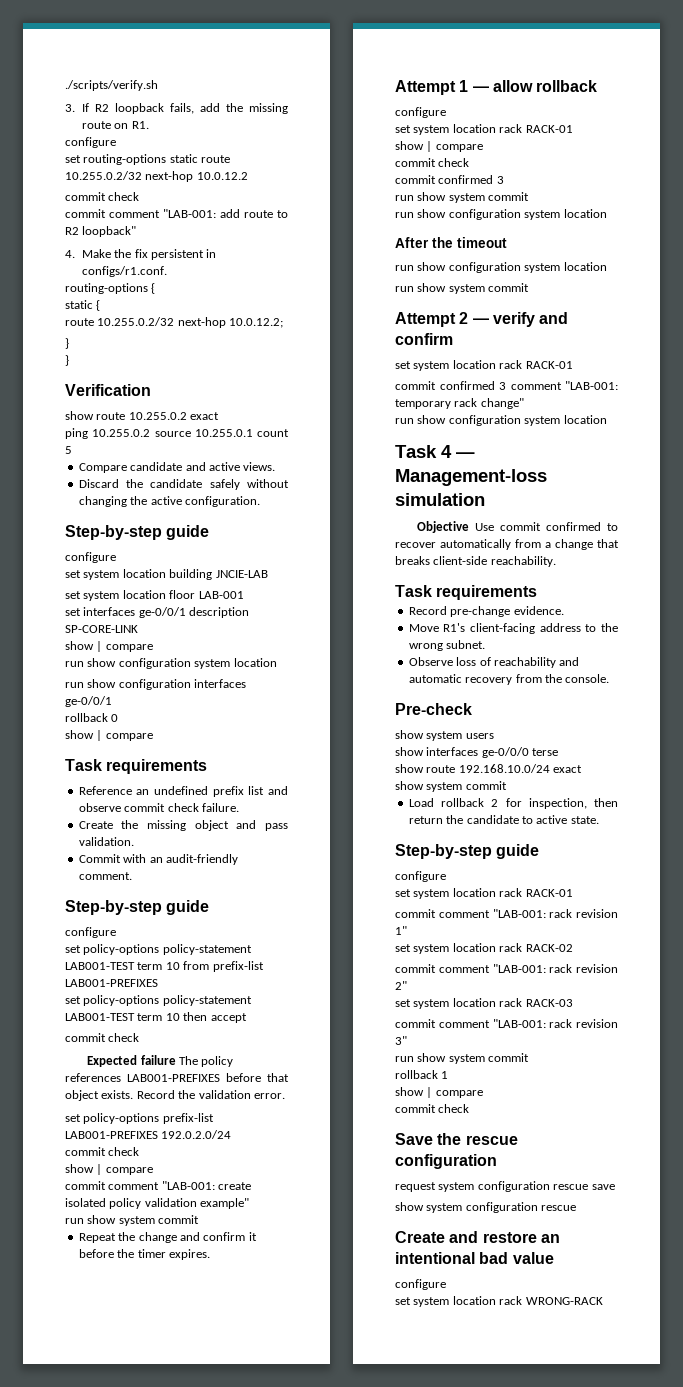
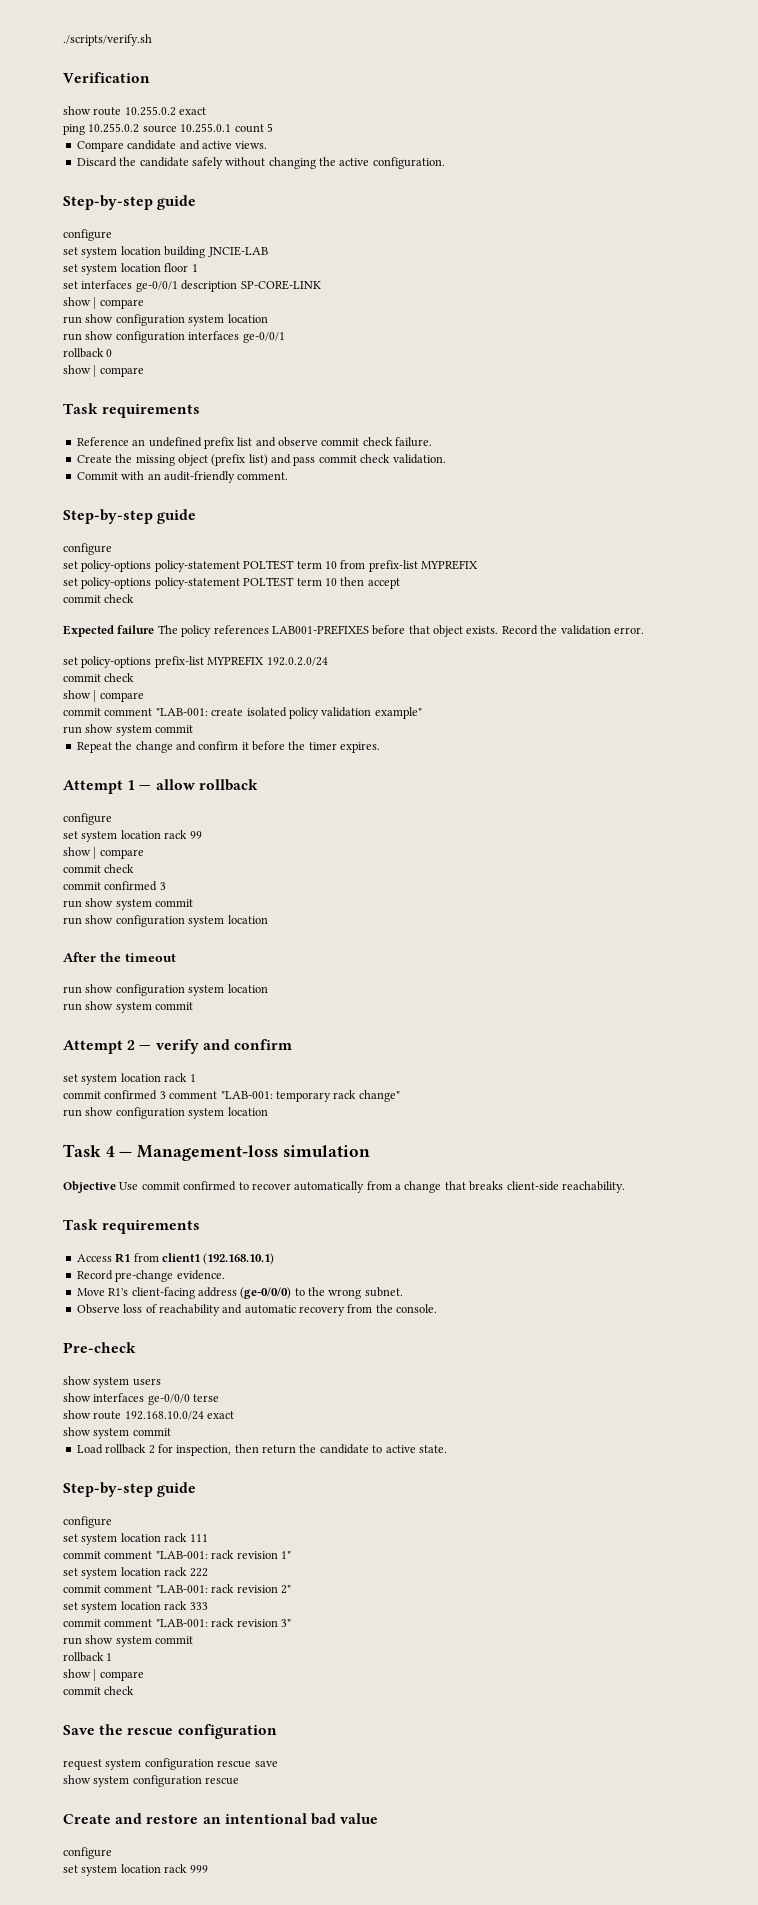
[65,103,288,114] [81,121,149,129] [65,137,116,148] [65,154,231,165] [65,171,248,182] [65,192,140,201] [65,209,288,218] [65,226,137,237] [65,249,217,260] [81,266,167,277] [65,283,156,294] [65,300,101,311] [65,317,284,328] [65,338,69,349] [65,355,69,366] // 3. If R2 loopback fails, add the missing route on R1. // configure // set routing-options static route 10.255.0.2/32 next-hop 10.0.12.2 // commit check // commit comment "LAB-001: add route to R2 loopback" // 4. Make the fix persistent in configs/r1.conf. // routing-options { // static { // route 10.255.0.2/32 next-hop 10.0.12.2; // } // } -> (152, 40) none
[198,591,244,599] LAB-001 -> [191,264,198,272] 1
[236,820,288,831] and pass -> [211,454,391,466] (prefix list) and pass commit check
[65,962,135,970] LAB001-TEST -> [243,560,295,570] POLTEST
[65,979,158,987] [65,995,252,1006] [65,1013,135,1021] LAB001-PREFIXES // set policy-options policy-statement LAB001-TEST -> [421,560,478,570] [63,577,295,589] MYPREFIX // set policy-options policy-statement POLTEST
[65,1131,158,1139] LAB001-PREFIXES -> [207,656,265,666] MYPREFIX
[525,125,573,133] RACK-01 -> [189,831,202,839] 99
[525,361,573,369] RACK-01 -> [189,1074,196,1082] 1
(538, 592) none -> [76,1253,275,1265] // Access R1 from client1 (192.168.10.1)
(581, 627) none -> [240,1287,292,1299] (ge-0/0/0)
[525,889,573,897] RACK-01 -> [189,1534,208,1542] 111
[525,944,573,952] RACK-02 -> [189,1568,208,1577] 222
[525,999,573,1007] RACK-03 -> [189,1602,208,1610] 333
[525,1297,603,1305] WRONG-RACK -> [189,1865,208,1873] 999

